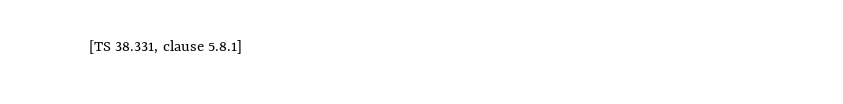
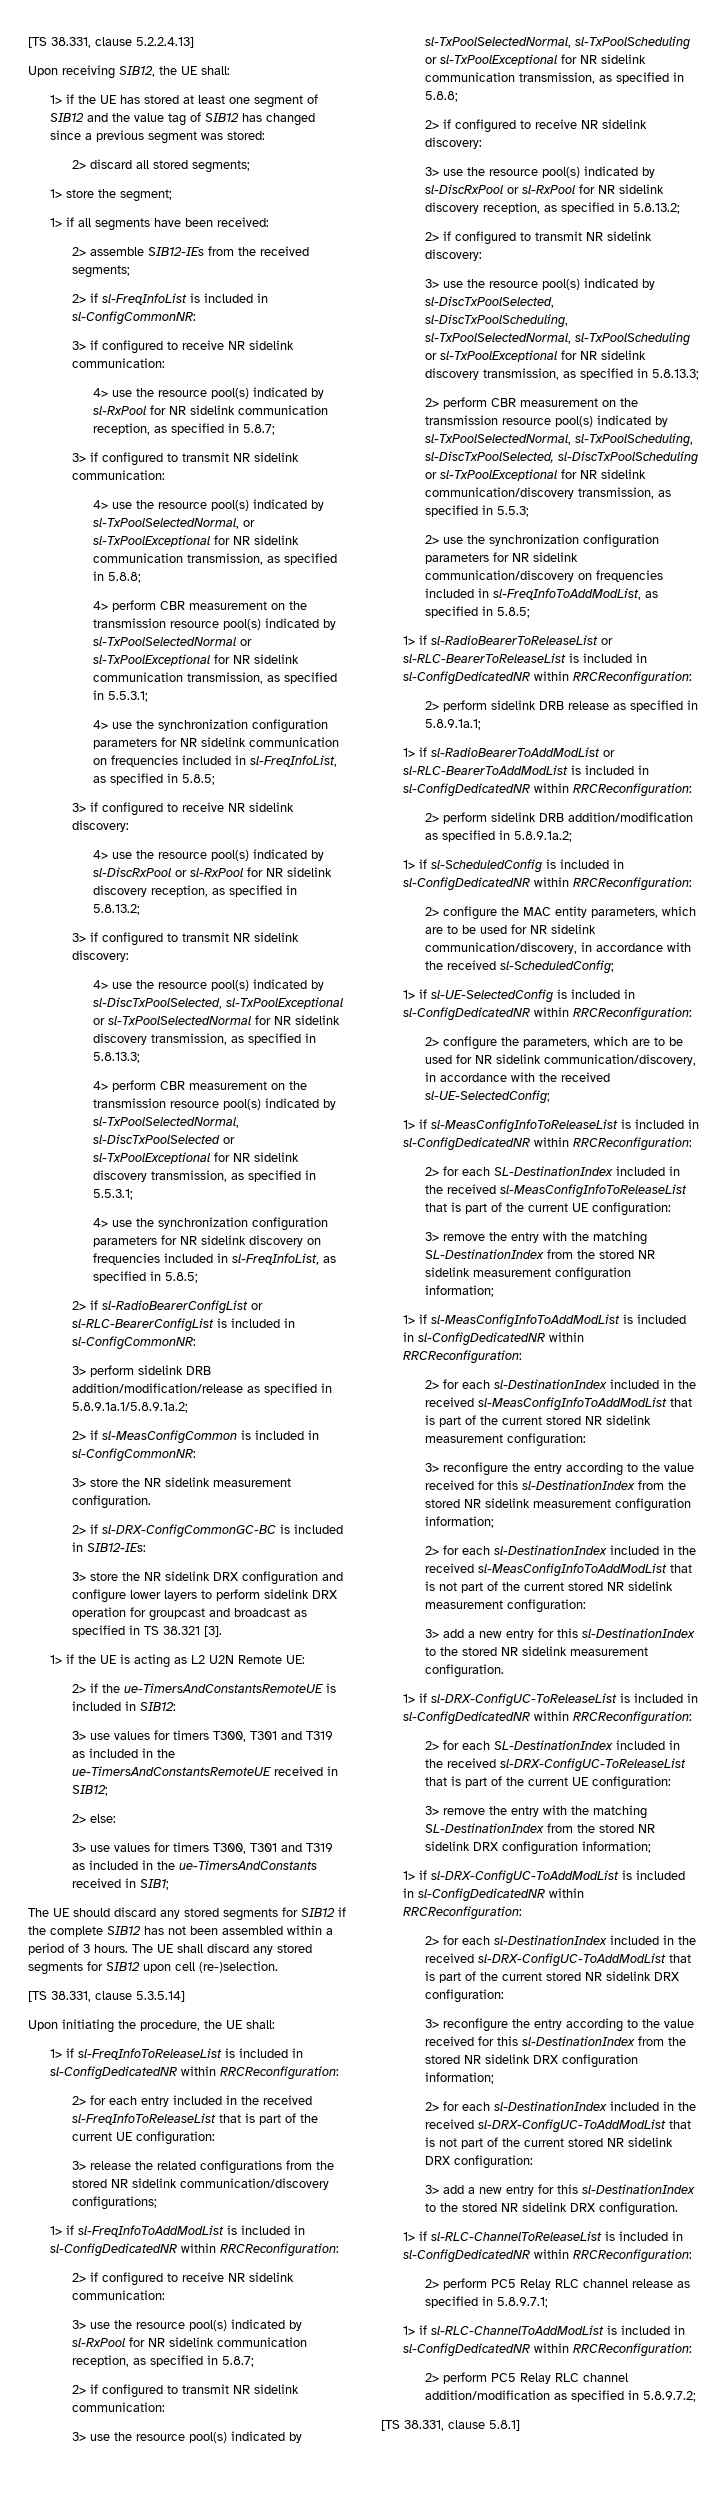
[89,40,204,54] [TS 38.331, clause -> [28,37,194,48] [28,65,230,79] [49,94,318,108] [49,112,315,126] [49,130,265,144] [71,159,250,173] [49,189,172,202] [49,217,269,231] [71,246,309,256] [71,265,130,278] [71,293,268,305] [71,311,196,325] [71,340,294,354] [71,358,165,368] [93,387,325,399] [93,405,329,415] [93,423,276,435] [71,452,299,466] [71,470,165,480] [93,499,325,511] [93,518,256,529] [93,535,300,547] [93,553,338,565] [93,571,142,583] [93,600,308,612] [93,618,337,630] [93,637,253,646] [93,654,300,666] [93,672,338,684] [93,690,149,702] [93,719,329,733] [93,737,340,749] [93,755,338,767] [93,773,216,785] [71,802,294,816] [71,820,129,832] [93,849,325,861] [93,867,333,877] [93,885,298,897] [93,904,141,915] [71,932,299,946] [71,950,129,962] [93,979,325,991] [93,997,345,1009] [93,1015,341,1025] [93,1033,317,1045] [93,1052,141,1063] [93,1080,308,1092] [93,1098,337,1110] [93,1117,240,1128] [93,1134,236,1144] [93,1152,300,1164] [93,1170,317,1182] [93,1189,134,1200] [93,1217,329,1231] [93,1235,322,1247] [93,1253,337,1265] [93,1271,199,1283] [71,1300,263,1314] [71,1318,295,1332] [71,1336,196,1350] [71,1365,211,1377] [71,1383,332,1395] [71,1402,188,1413] [71,1430,319,1444] [71,1448,196,1462] [71,1477,291,1487] [71,1495,151,1509] [71,1524,343,1538] [71,1542,146,1552] [71,1571,343,1585] [71,1589,337,1603] [71,1607,307,1621] [71,1625,222,1637] [49,1654,305,1668] [71,1683,336,1693] [71,1701,176,1711] [71,1730,333,1742] [71,1748,175,1758] [71,1766,338,1776] [71,1785,108,1796] [71,1814,116,1823] [71,1842,333,1854] [71,1860,317,1870] [71,1878,169,1890] [28,1907,346,1921] [28,1925,333,1937] [28,1943,312,1955] [28,1961,278,1975] [28,1991,185,2002] [28,2019,275,2033] [49,2048,303,2060] [49,2066,339,2080] [71,2095,312,2107] [71,2113,318,2125] [71,2131,215,2145] [71,2160,334,2174] [71,2178,329,2190] [71,2196,157,2210] [49,2225,305,2237] [49,2243,339,2257] [71,2272,294,2286] [71,2290,165,2300] [71,2319,302,2331] [71,2337,307,2347] [71,2355,254,2367] [71,2384,299,2398] [71,2402,165,2412] [71,2431,302,2443] [424,36,690,50] [424,54,646,66] [424,72,684,84] [424,91,458,102] [424,119,647,133] [424,137,482,149] [424,166,655,178] [424,184,664,194] [424,202,680,214] [424,231,652,245] [424,249,482,261] [424,278,655,290] [424,296,554,308] [424,314,568,328] [424,332,690,346] [424,350,646,362] [424,368,699,380] [424,397,638,409] [424,415,668,427] [424,433,693,447] [424,451,698,465] [424,469,646,481] [424,487,671,499] [424,505,529,517] [424,534,659,548] [424,552,578,564] [424,570,663,582] [424,588,658,600] [424,606,530,618] [402,635,613,645] [402,653,647,663] [402,671,692,685] [424,700,698,712] [424,719,481,730] [402,747,615,757] [402,765,649,775] [402,783,692,797] [424,812,693,824] [424,830,572,842] [402,859,624,873] [402,877,692,891] [424,906,696,920] [424,924,596,934] [424,942,691,954] [424,960,614,974] [402,989,635,1003] [402,1007,692,1021] [424,1036,683,1050] [424,1054,696,1066] [424,1072,610,1082] [424,1090,550,1104] [402,1119,699,1133] [402,1137,692,1151] [424,1166,680,1176] [424,1184,687,1198] [424,1202,671,1216] [424,1231,647,1245] [424,1249,655,1259] [424,1267,631,1281] [424,1285,494,1297] [402,1314,686,1328] [402,1332,584,1346] [402,1350,522,1364] [424,1379,696,1389] [424,1397,692,1411] [424,1415,651,1427] [424,1433,586,1447] [424,1462,694,1476] [424,1480,686,1490] [424,1498,691,1512] [424,1516,494,1528] [424,1545,696,1555] [424,1563,692,1577] [424,1581,673,1593] [424,1599,586,1613] [424,1628,695,1640] [424,1646,648,1656] [424,1664,504,1678] [402,1693,698,1707] [402,1711,692,1725] [424,1740,680,1750] [424,1758,686,1772] [424,1776,671,1790] [424,1805,647,1819] [424,1823,655,1833] [424,1841,651,1855] [402,1870,685,1884] [402,1888,584,1902] [402,1906,522,1920] [424,1935,696,1945] [424,1953,691,1967] [424,1971,679,1983] [424,1989,504,2003] [424,2018,694,2032] [424,2036,686,2046] [424,2054,638,2068] [424,2072,494,2084] [424,2101,696,2111] [424,2119,691,2133] [424,2137,673,2149] [424,2155,533,2169] [424,2184,695,2196] [424,2202,678,2216] [402,2231,683,2241] [402,2249,692,2263] [424,2278,690,2290] [424,2296,548,2308] [402,2325,685,2335] [402,2343,692,2357] [424,2372,628,2384] [424,2390,696,2402] [381,2420,485,2431] [TS 38.331, clause 5.2.2.4.13] // Upon receiving SIB12, the UE shall: // 1> if the UE has stored at least one segment of SIB12 and the value tag of SIB12 has changed since a previous segment was stored: // 2> discard all stored segments; // 1> store the segment; // 1> if all segments have been received: // 2> assemble SIB12-IEs from the received segments; // 2> if sl-FreqInfoList is included in sl-ConfigCommonNR: // 3> if configured to receive NR sidelink communication: // 4> use the resource pool(s) indicated by sl-RxPool for NR sidelink communication reception, as specified in 5.8.7; // 3> if configured to transmit NR sidelink communication: // 4> use the resource pool(s) indicated by sl-TxPoolSelectedNormal, or sl-TxPoolExceptional for NR sidelink communication transmission, as specified in 5.8.8; // 4> perform CBR measurement on the transmission resource pool(s) indicated by sl-TxPoolSelectedNormal or sl-TxPoolExceptional for NR sidelink communication transmission, as specified in 5.5.3.1; // 4> use the synchronization configuration parameters for NR sidelink communication on frequencies included in sl-FreqInfoList, as specified in 5.8.5; // 3> if configured to receive NR sidelink discovery: // 4> use the resource pool(s) indicated by sl-DiscRxPool or sl-RxPool for NR sidelink discovery reception, as specified in 5.8.13.2; // 3> if configured to transmit NR sidelink discovery: // 4> use the resource pool(s) indicated by sl-DiscTxPoolSelected, sl-TxPoolExceptional or sl-TxPoolSelectedNormal for NR sidelink discovery transmission, as specified in 5.8.13.3; // 4> perform CBR measurement on the transmission resource pool(s) indicated by sl-TxPoolSelectedNormal, sl-DiscTxPoolSelected or sl-TxPoolExceptional for NR sidelink discovery transmission, as specified in 5.5.3.1; // 4> use the synchronization configuration parameters for NR sidelink discovery on frequencies included in sl-FreqInfoList, as specified in 5.8.5; // 2> if sl-RadioBearerConfigList or sl-RLC-BearerConfigList is included in sl-ConfigCommonNR: // 3> perform sidelink DRB addition/modification/release as specified in 5.8.9.1a.1/5.8.9.1a.2; // 2> if sl-MeasConfigCommon is included in sl-ConfigCommonNR: // 3> store the NR sidelink measurement configuration. // 2> if sl-DRX-ConfigCommonGC-BC is included in SIB12-IEs: // 3> store the NR sidelink DRX configuration and configure lower layers to perform sidelink DRX operation for groupcast and broadcast as specified in TS 38.321 [3]. // 1> if the UE is acting as L2 U2N Remote UE: // 2> if the ue-TimersAndConstantsRemoteUE is included in SIB12: // 3> use values for timers T300, T301 and T319 as included in the ue-TimersAndConstantsRemoteUE received in SIB12; // 2> else: // 3> use values for timers T300, T301 and T319 as included in the ue-TimersAndConstants received in SIB1; // The UE should discard any stored segments for SIB12 if the complete SIB12 has not been assembled within a period of 3 hours. The UE shall discard any stored segments for SIB12 upon cell (re-)selection. // [TS 38.331, clause 5.3.5.14] // Upon initiating the procedure, the UE shall: // 1> if sl-FreqInfoToReleaseList is included in sl-ConfigDedicatedNR within RRCReconfiguration: // 2> for each entry included in the received sl-FreqInfoToReleaseList that is part of the current UE configuration: // 3> release the related configurations from the stored NR sidelink communication/discovery configurations; // 1> if sl-FreqInfoToAddModList is included in sl-ConfigDedicatedNR within RRCReconfiguration: // 2> if configured to receive NR sidelink communication: // 3> use the resource pool(s) indicated by sl-RxPool for NR sidelink communication reception, as specified in 5.8.7; // 2> if configured to transmit NR sidelink communication: // 3> use the resource pool(s) indicated by sl-TxPoolSelectedNormal, sl-TxPoolScheduling or sl-TxPoolExceptional for NR sidelink communication transmission, as specified in 5.8.8; // 2> if configured to receive NR sidelink discovery: // 3> use the resource pool(s) indicated by sl-DiscRxPool or sl-RxPool for NR sidelink discovery reception, as specified in 5.8.13.2; // 2> if configured to transmit NR sidelink discovery: // 3> use the resource pool(s) indicated by sl-DiscTxPoolSelected, sl-DiscTxPoolScheduling, sl-TxPoolSelectedNormal, sl-TxPoolScheduling or sl-TxPoolExceptional for NR sidelink discovery transmission, as specified in 5.8.13.3; // 2> perform CBR measurement on the transmission resource pool(s) indicated by sl-TxPoolSelectedNormal, sl-TxPoolScheduling, sl-DiscTxPoolSelected, sl-DiscTxPoolScheduling or sl-TxPoolExceptional for NR sidelink communication/discovery transmission, as specified in 5.5.3; // 2> use the synchronization configuration parameters for NR sidelink communication/discovery on frequencies included in sl-FreqInfoToAddModList, as specified in 5.8.5; // 1> if sl-RadioBearerToReleaseList or sl-RLC-BearerToReleaseList is included in sl-ConfigDedicatedNR within RRCReconfiguration: // 2> perform sidelink DRB release as specified in 5.8.9.1a.1; // 1> if sl-RadioBearerToAddModList or sl-RLC-BearerToAddModList is included in sl-ConfigDedicatedNR within RRCReconfiguration: // 2> perform sidelink DRB addition/modification as specified in 5.8.9.1a.2; // 1> if sl-ScheduledConfig is included in sl-ConfigDedicatedNR within RRCReconfiguration: // 2> configure the MAC entity parameters, which are to be used for NR sidelink communication/discovery, in accordance with the received sl-ScheduledConfig; // 1> if sl-UE-SelectedConfig is included in sl-ConfigDedicatedNR within RRCReconfiguration: // 2> configure the parameters, which are to be used for NR sidelink communication/discovery, in accordance with the received sl-UE-SelectedConfig; // 1> if sl-MeasConfigInfoToReleaseList is included in sl-ConfigDedicatedNR within RRCReconfiguration: // 2> for each SL-DestinationIndex included in the received sl-MeasConfigInfoToReleaseList that is part of the current UE configuration: // 3> remove the entry with the matching SL-DestinationIndex from the stored NR sidelink measurement configuration information; // 1> if sl-MeasConfigInfoToAddModList is included in sl-ConfigDedicatedNR within RRCReconfiguration: // 2> for each sl-DestinationIndex included in the received sl-MeasConfigInfoToAddModList that is part of the current stored NR sidelink measurement configuration: // 3> reconfigure the entry according to the value received for this sl-DestinationIndex from the stored NR sidelink measurement configuration information; // 2> for each sl-DestinationIndex included in the received sl-MeasConfigInfoToAddModList that is not part of the current stored NR sidelink measurement configuration: // 3> add a new entry for this sl-DestinationIndex to the stored NR sidelink measurement configuration. // 1> if sl-DRX-ConfigUC-ToReleaseList is included in sl-ConfigDedicatedNR within RRCReconfiguration: // 2> for each SL-DestinationIndex included in the received sl-DRX-ConfigUC-ToReleaseList that is part of the current UE configuration: // 3> remove the entry with the matching SL-DestinationIndex from the stored NR sidelink DRX configuration information; // 1> if sl-DRX-ConfigUC-ToAddModList is included in sl-ConfigDedicatedNR within RRCReconfiguration: // 2> for each sl-DestinationIndex included in the received sl-DRX-ConfigUC-ToAddModList that is part of the current stored NR sidelink DRX configuration: // 3> reconfigure the entry according to the value received for this sl-DestinationIndex from the stored NR sidelink DRX configuration information; // 2> for each sl-DestinationIndex included in the received sl-DRX-ConfigUC-ToAddModList that is not part of the current stored NR sidelink DRX configuration: // 3> add a new entry for this sl-DestinationIndex to the stored NR sidelink DRX configuration. // 1> if sl-RLC-ChannelToReleaseList is included in sl-ConfigDedicatedNR within RRCReconfiguration: // 2> perform PC5 Relay RLC channel release as specified in 5.8.9.7.1; // 1> if sl-RLC-ChannelToAddModList is included in sl-ConfigDedicatedNR within RRCReconfiguration: // 2> perform PC5 Relay RLC channel addition/modification as specified in 5.8.9.7.2; // [TS 38.331, clause

